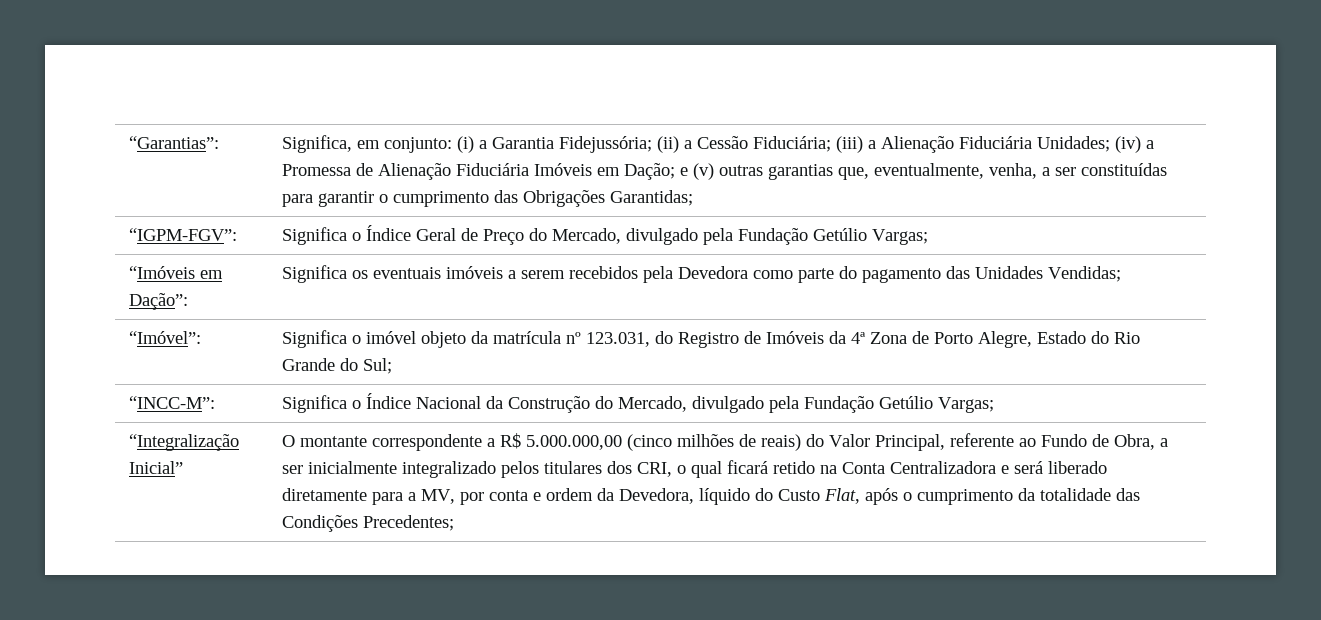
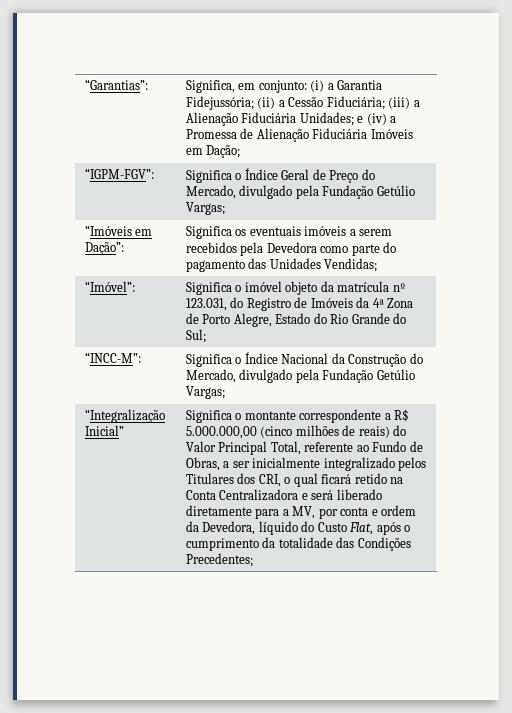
(1110, 144) none -> [357,116,364,123] e
[679,163,1167,180] [281,190,693,207] e (v) outras garantias que, eventualmente, venha, a ser constituídas para garantir o cumprimento das Obrigações Garantidas; -> (241, 151) none
[281,435,295,447] O -> [185,410,242,423] Significa o
[874,434,945,451] Principal, -> [218,441,301,455] Principal Total,
[1113,434,1155,450] Obra, -> [185,457,220,471] Obras,
[543,461,602,474] titulares -> [185,473,234,484] Titulares

